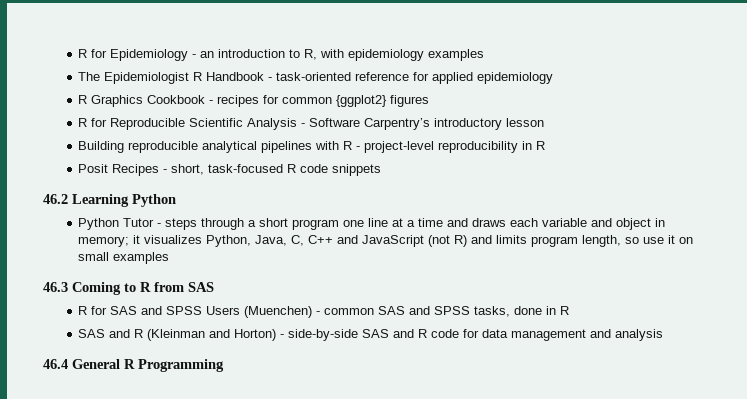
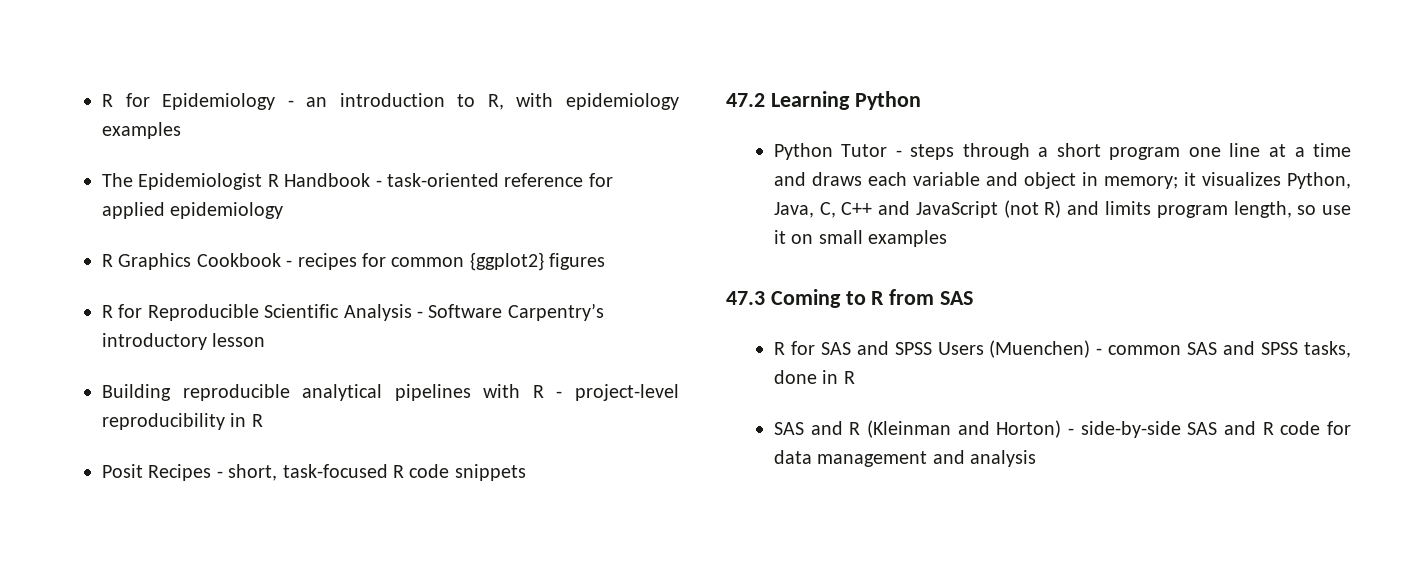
[43,194,68,204] 46.2 -> [726,93,765,107] 47.2
[43,282,68,292] 46.3 -> [726,291,765,305] 47.3
[43,359,224,372] // 46.4 General R Programming -> (1037, 458) none

